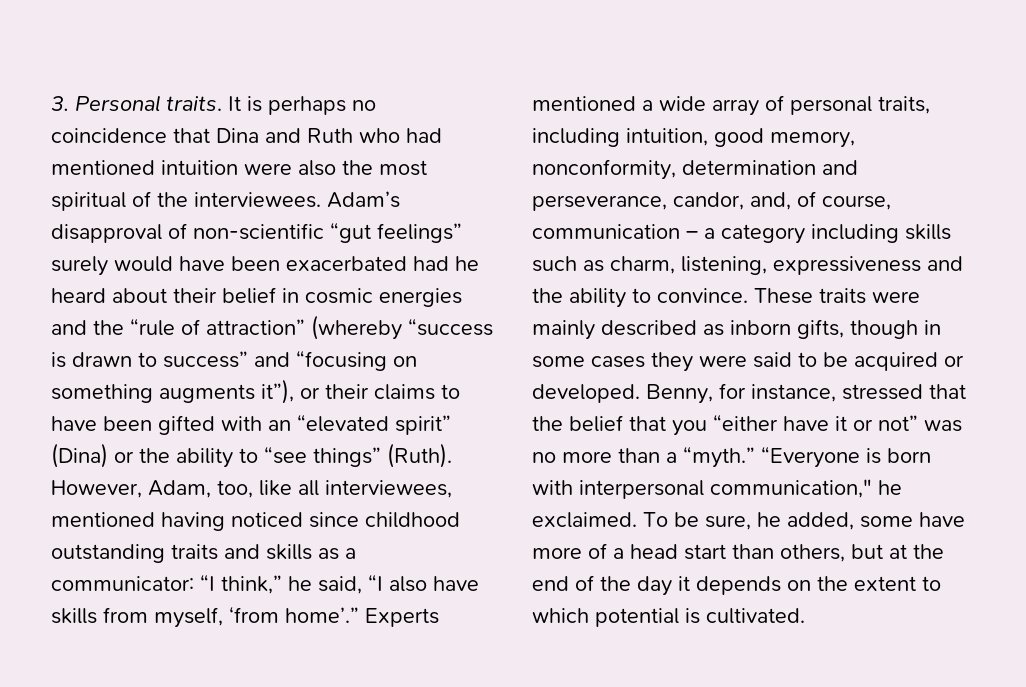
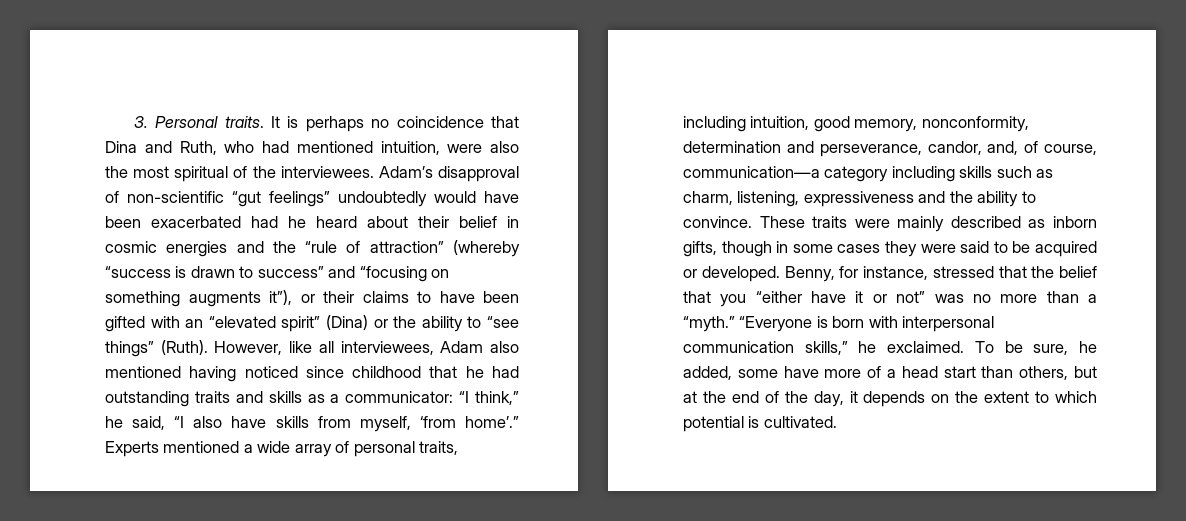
[307,128,353,143] Ruth -> [179,141,217,155] Ruth,
[161,160,238,175] intuition -> [380,141,440,155] intuition,
[51,256,108,276] surely -> [338,191,427,207] undoubtedly
[148,480,253,498] Adam, too, -> (283, 348) none
(452, 489) none -> [440,341,519,353] Adam also
(460, 520) none -> [429,366,519,378] that he had
[532,224,715,239] communication – a -> [683,166,820,178] communication—a
[710,479,872,498] communication," -> [683,341,848,355] communication skills,”
[637,576,672,596] day -> [813,391,844,407] day,

